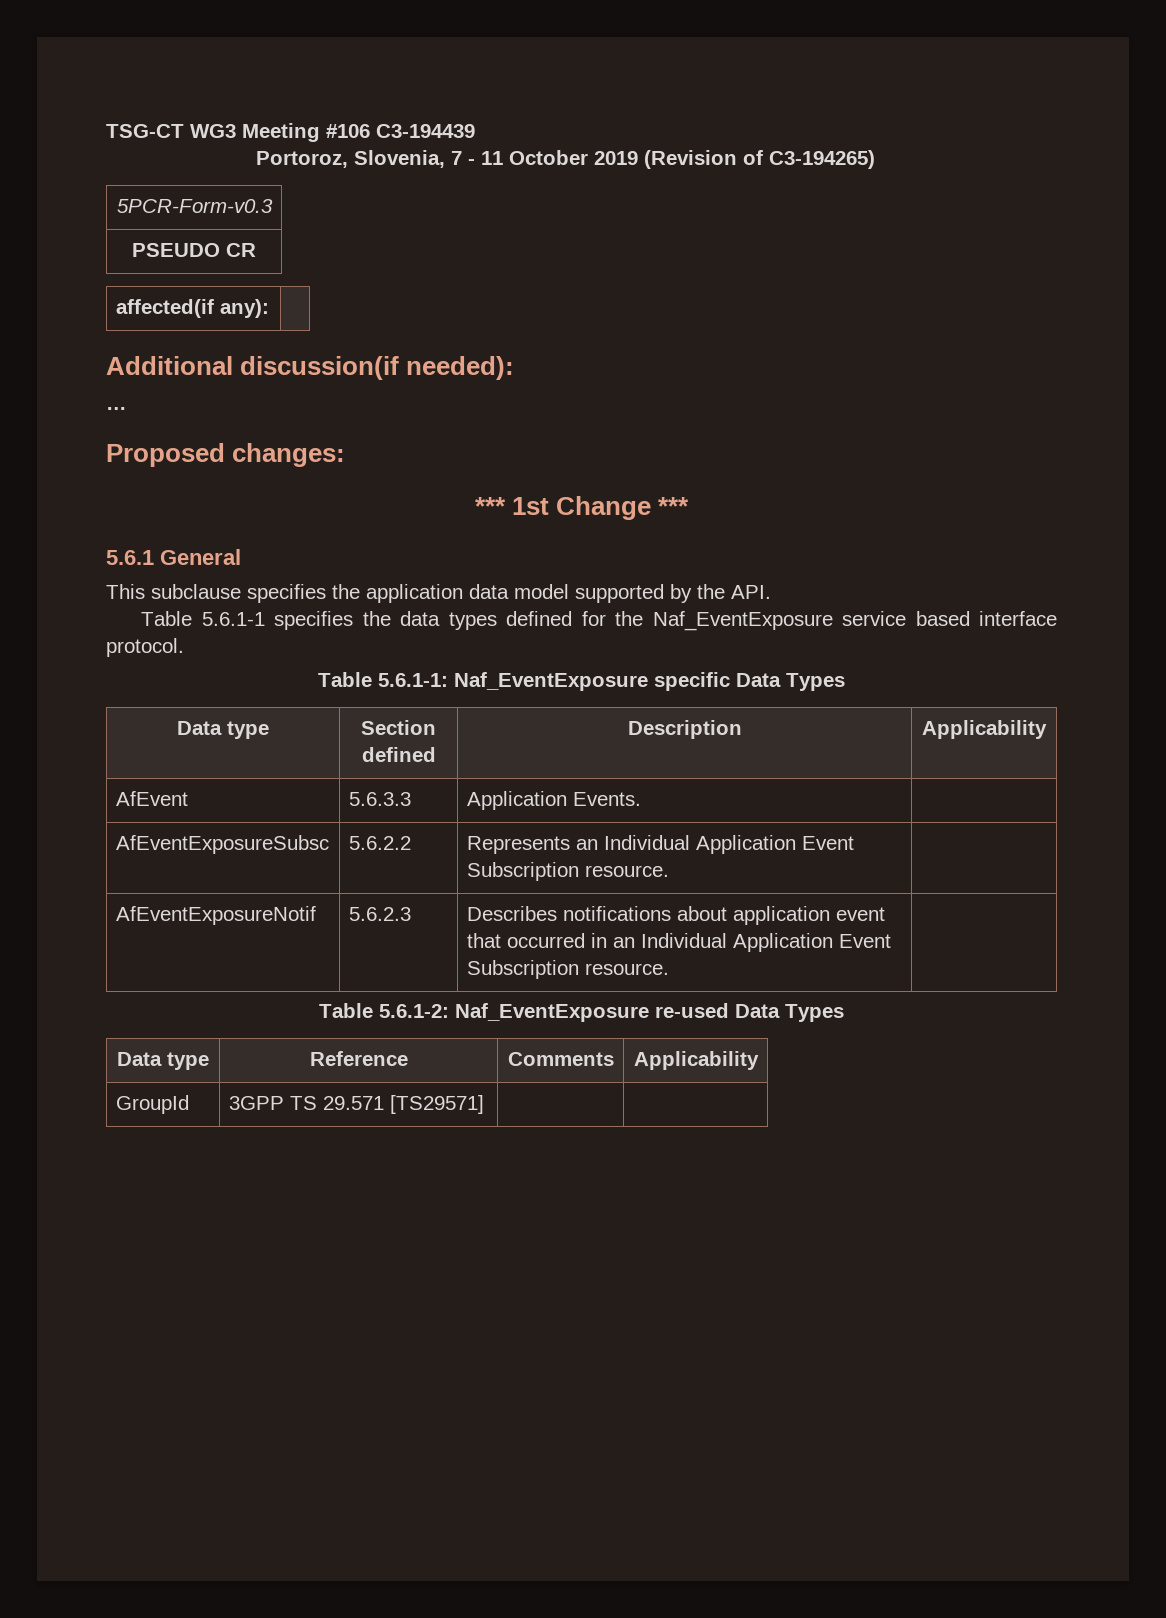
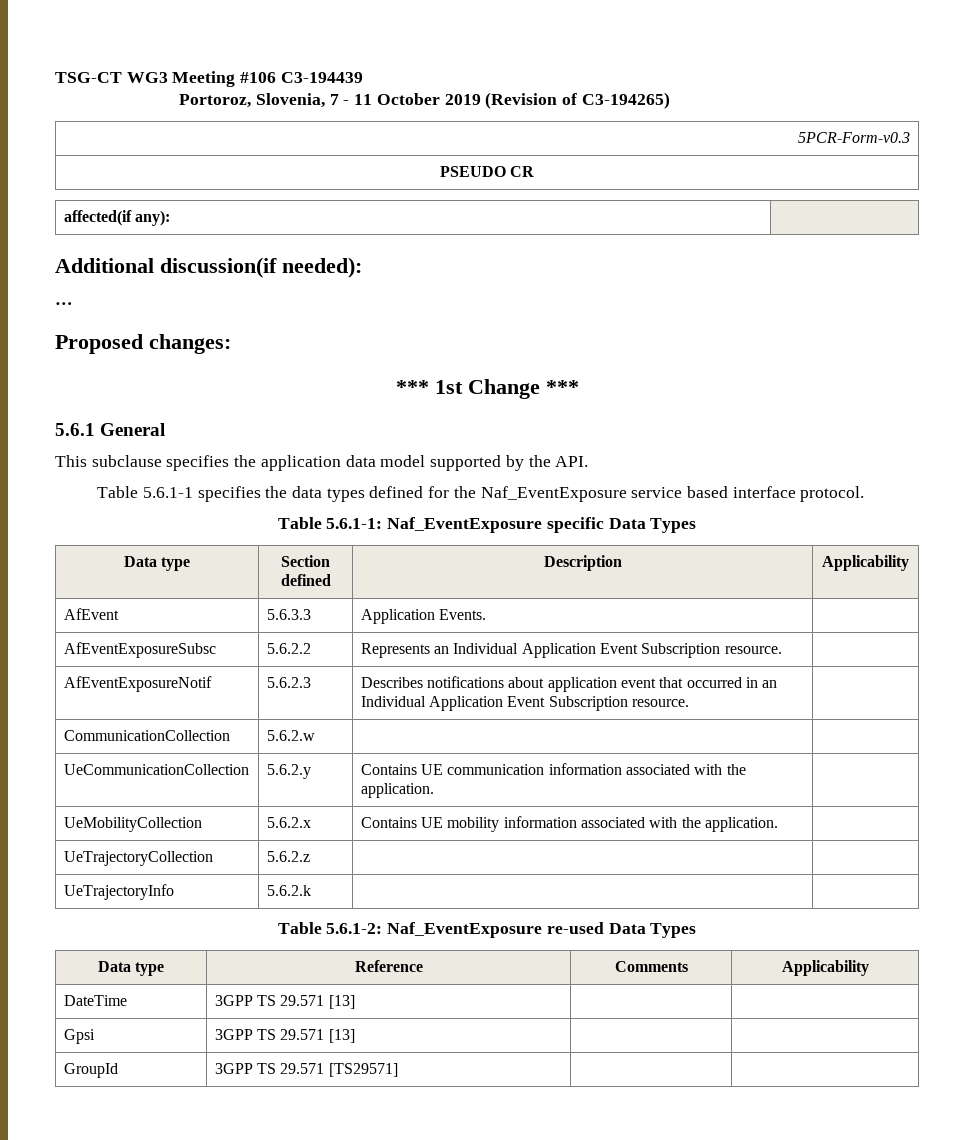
(669, 969) none -> [63,730,230,741] [266,730,315,741] [63,764,249,775] [266,764,311,779] [360,763,746,775] [360,783,434,798] [63,817,202,832] [266,817,311,828] [360,816,778,832] [63,851,213,866] [266,851,310,862] [63,884,174,900] [266,885,311,896] // CommunicationCollection | 5.6.2.w | | // UeCommunicationCollection | 5.6.2.y | Contains UE communication information associated with the application. | // UeMobilityCollection | 5.6.2.x | Contains UE mobility information associated with the application. | // UeTrajectoryCollection | 5.6.2.z | | // UeTrajectoryInfo | 5.6.2.k | |
(759, 1060) none -> [63,995,127,1006] [214,995,355,1009] [63,1029,95,1044] [214,1029,355,1043] // DateTime | 3GPP TS 29.571 [13] | | // Gpsi | 3GPP TS 29.571 [13] | |

